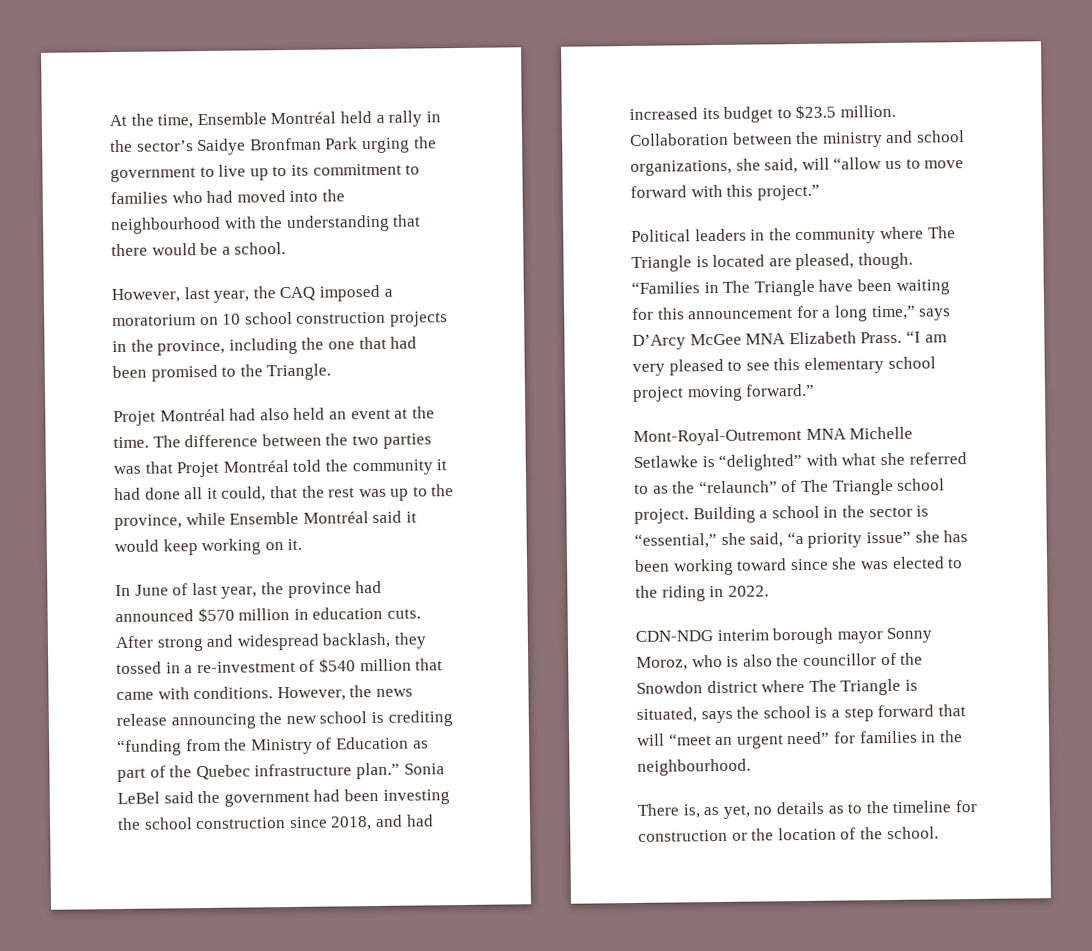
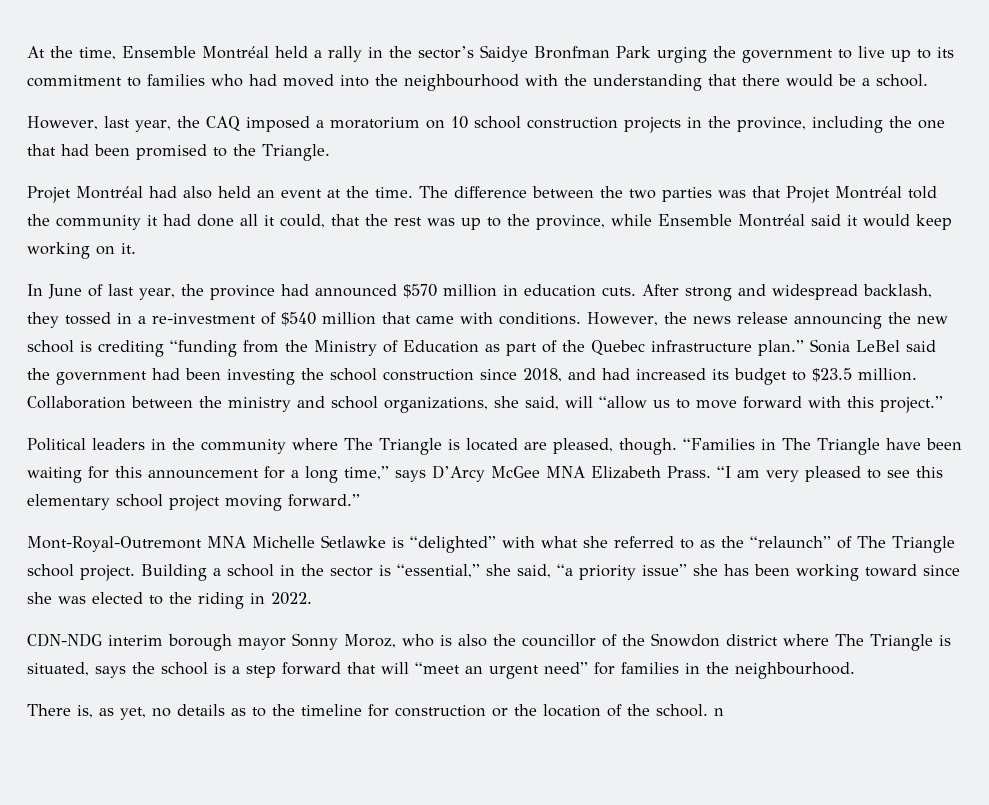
(939, 833) none -> [714,708,724,716] n

